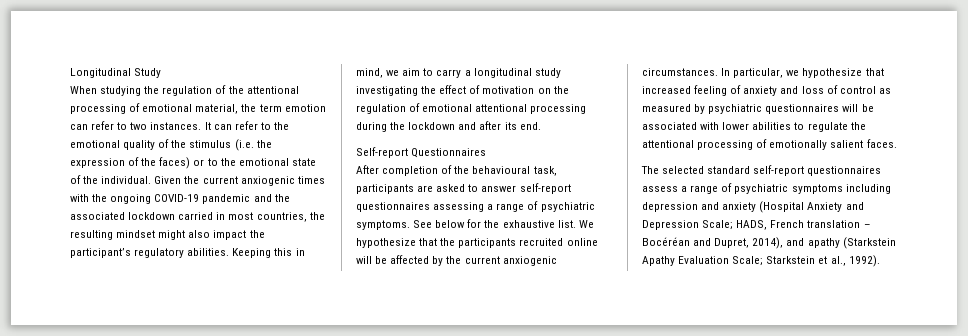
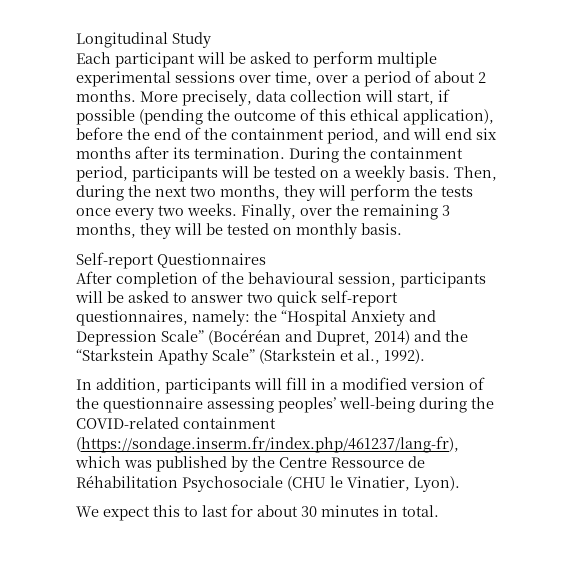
[70,85,299,96] [70,103,326,114] [70,121,289,130] [70,139,272,151] [70,157,316,169] [70,175,325,186] [70,194,290,204] [70,212,325,222] [70,230,265,240] [70,248,305,258] [356,68,561,78] [356,85,569,96] [356,103,587,114] [356,121,541,132] When studying the regulation of the attentional processing of emotional material, the term emotion can refer to two instances. It can refer to the emotional quality of the stimulus (i.e. the expression of the faces) or to the emotional state of the individual. Given the current anxiogenic times with the ongoing COVID-19 pandemic and the associated lockdown carried in most countries, the resulting mindset might also impact the participant’s regulatory abilities. Keeping this in mind, we aim to carry a longitudinal study investigating the effect of motivation on the regulation of emotional attentional processing during the lockdown and after its end. -> [76,51,437,68] [76,70,486,87] [76,89,450,106] [76,108,494,125] [76,127,497,144] [76,146,463,163] [76,165,497,182] [76,184,473,201] [76,203,450,220] [76,223,402,239] Each participant will be asked to perform multiple experimental sessions over time, over a period of about 2 months. More precisely, data collection will start, if possible (pending the outcome of this ethical application), before the end of the containment period, and will end six months after its termination. During the containment period, participants will be tested on a weekly basis. Then, during the next two months, they will perform the tests once every two weeks. Finally, over the remaining 3 months, they will be tested on monthly basis.
[533,166,557,176] [356,183,571,194] [356,201,595,212] [356,219,594,230] [356,238,598,248] [356,255,557,266] [642,68,884,78] [642,85,891,96] [642,104,874,114] [642,122,866,132] [642,139,897,150] [641,165,882,176] [642,183,891,194] [642,201,864,213] [642,220,871,230] [642,237,896,249] [642,255,880,267] task, participants are asked to answer self-report questionnaires assessing a range of psychiatric symptoms. See below for the exhaustive list. We hypothesize that the participants recruited online will be affected by the current anxiogenic circumstances. In particular, we hypothesize that increased feeling of anxiety and loss of control as measured by psychiatric questionnaires will be associated with lower abilities to regulate the attentional processing of emotionally salient faces. // The selected standard self-report questionnaires assess a range of psychiatric symptoms including depression and anxiety (Hospital Anxiety and Depression Scale; HADS, French translation – Bocéréan and Dupret, 2014), and apathy (Starkstein Apathy Evaluation Scale; Starkstein et al., 1992). -> [338,272,486,288] [75,290,398,307] [76,310,436,326] [76,329,468,346] [76,348,425,365] [76,377,485,394] [76,397,494,413] [76,417,276,429] [76,436,459,453] [75,456,425,472] [76,475,460,492] [76,504,439,521] session, participants will be asked to answer two quick self-report questionnaires, namely: the “Hospital Anxiety and Depression Scale” (Bocéréan and Dupret, 2014) and the “Starkstein Apathy Scale” (Starkstein et al., 1992). // In addition, participants will fill in a modified version of the questionnaire assessing peoples’ well-being during the COVID-related containment (https://sondage.inserm.fr/index.php/461237/lang-fr), which was published by the Centre Ressource de Réhabilitation Psychosociale (CHU le Vinatier, Lyon). // We expect this to last for about 30 minutes in total.

